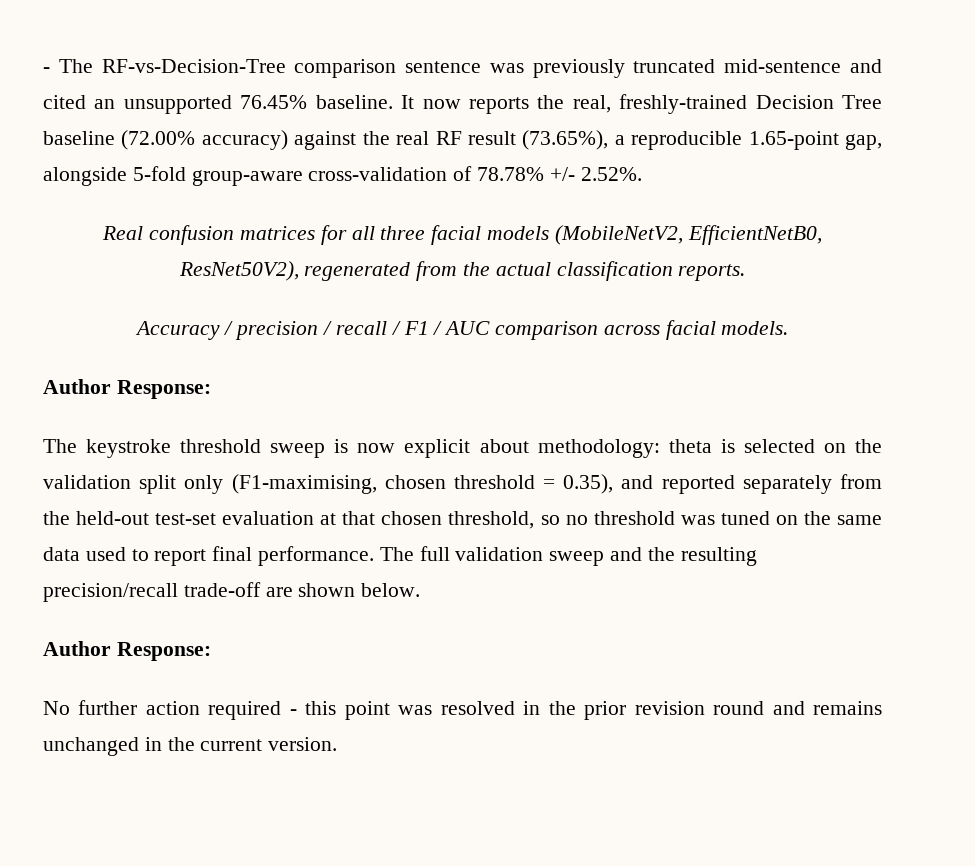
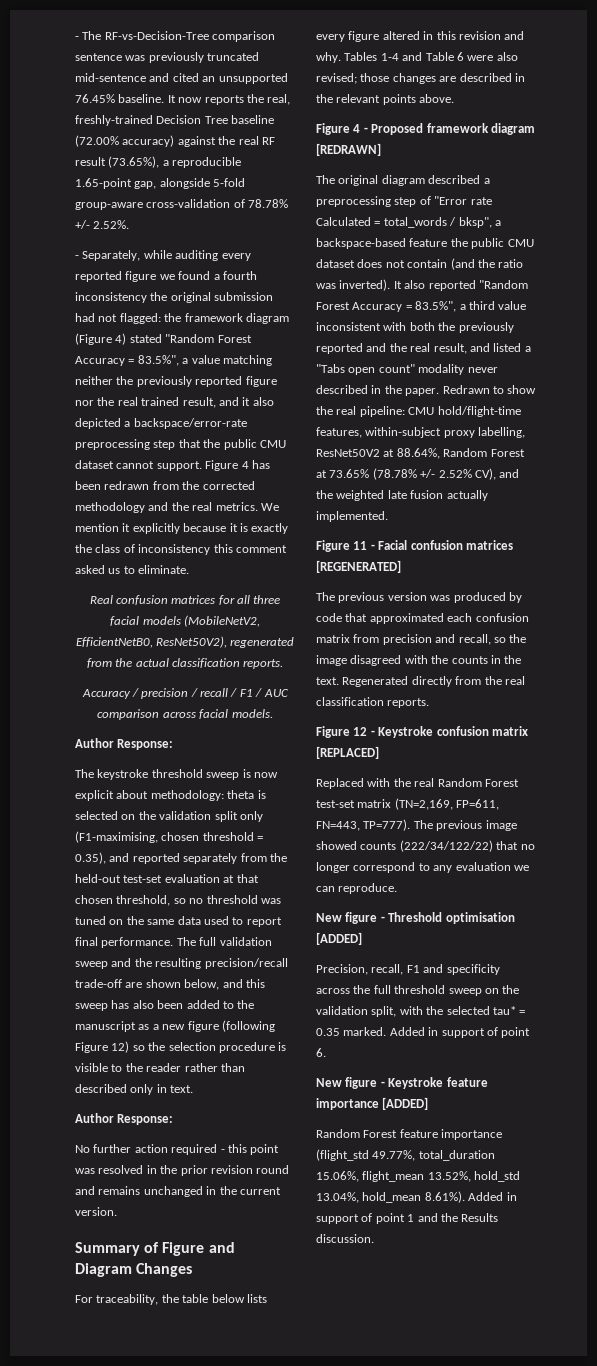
(642, 174) none -> [75,250,251,261] [75,271,257,282] [75,292,274,303] [75,313,289,324] [75,333,252,345] [75,355,272,366] [75,376,277,387] [75,397,274,408] [75,418,247,429] [75,439,286,450] [75,460,270,471] [75,481,255,490] [75,502,279,513] [75,523,289,534] [75,544,287,555] [75,565,190,574] // - Separately, while auditing every reported figure we found a fourth inconsistency the original submission had not flagged: the framework diagram (Figure 4) stated "Random Forest Accuracy = 83.5%", a value matching neither the previously reported figure nor the real trained result, and it also depicted a backspace/error-rate preprocessing step that the public CMU dataset cannot support. Figure 4 has been redrawn from the corrected methodology and the real metrics. We mention it explicitly because it is exactly the class of inconsistency this comment asked us to eliminate.
[361,583,421,597] below. -> [184,979,265,990] [75,1000,255,1011] [75,1020,275,1032] [75,1041,287,1053] [75,1063,245,1072] [75,1084,194,1095] below, and this sweep has also been added to the manuscript as a new figure (following Figure 12) so the selection procedure is visible to the reader rather than described only in text.
(338, 744) none -> [75,1242,235,1256] [75,1263,193,1277] [75,1294,267,1305] [316,31,525,42] [316,52,518,63] [316,73,525,84] [316,94,455,105] [316,123,535,135] [316,143,381,156] [316,175,490,186] [316,196,492,207] [316,217,501,228] [316,238,534,249] [316,258,524,270] [316,279,528,291] [316,301,527,312] [316,322,514,333] [316,343,531,354] [316,364,498,375] [316,385,537,396] [316,406,521,417] [316,427,526,438] [316,448,525,459] [316,468,520,480] [316,490,488,501] [316,511,388,522] [316,540,513,552] [316,560,401,573] [316,592,522,603] [316,613,529,624] [316,634,527,645] [316,655,522,666] [316,676,525,687] [316,697,430,708] [316,726,528,738] [316,746,379,759] [316,778,519,789] [316,798,500,810] [316,819,517,831] [316,840,535,852] [316,862,529,873] [316,883,398,894] [316,912,515,924] [316,932,362,945] [316,964,500,975] [316,985,520,996] [316,1006,526,1017] [316,1027,531,1038] [316,1048,326,1057] [316,1077,488,1089] [316,1097,429,1110] [316,1129,503,1140] [316,1149,495,1161] [316,1171,521,1182] [316,1191,517,1203] [316,1213,499,1224] [316,1234,374,1243] // Summary of Figure and Diagram Changes // For traceability, the table below lists every figure altered in this revision and why. Tables 1-4 and Table 6 were also revised; those changes are described in the relevant points above. // Figure 4 - Proposed framework diagram [REDRAWN] // The original diagram described a preprocessing step of "Error rate Calculated = total_words / bksp", a backspace-based feature the public CMU dataset does not contain (and the ratio was inverted). It also reported "Random Forest Accuracy = 83.5%", a third value inconsistent with both the previously reported and the real result, and listed a "Tabs open count" modality never described in the paper. Redrawn to show the real pipeline: CMU hold/flight-time features, within-subject proxy labelling, ResNet50V2 at 88.64%, Random Forest at 73.65% (78.78% +/- 2.52% CV), and the weighted late fusion actually implemented. // Figure 11 - Facial confusion matrices [REGENERATED] // The previous version was produced by code that approximated each confusion matrix from precision and recall, so the image disagreed with the counts in the text. Regenerated directly from the real classification reports. // Figure 12 - Keystroke confusion matrix [REPLACED] // Replaced with the real Random Forest test-set matrix (TN=2,169, FP=611, FN=443, TP=777). The previous image showed counts (222/34/122/22) that no longer correspond to any evaluation we can reproduce. // New figure - Threshold optimisation [ADDED] // Precision, recall, F1 and specificity across the full threshold sweep on the validation split, with the selected tau* = 0.35 marked. Added in support of point 6. // New figure - Keystroke feature importance [ADDED] // Random Forest feature importance (flight_std 49.77%, total_duration 15.06%, flight_mean 13.52%, hold_std 13.04%, hold_mean 8.61%). Added in support of point 1 and the Results discussion.

